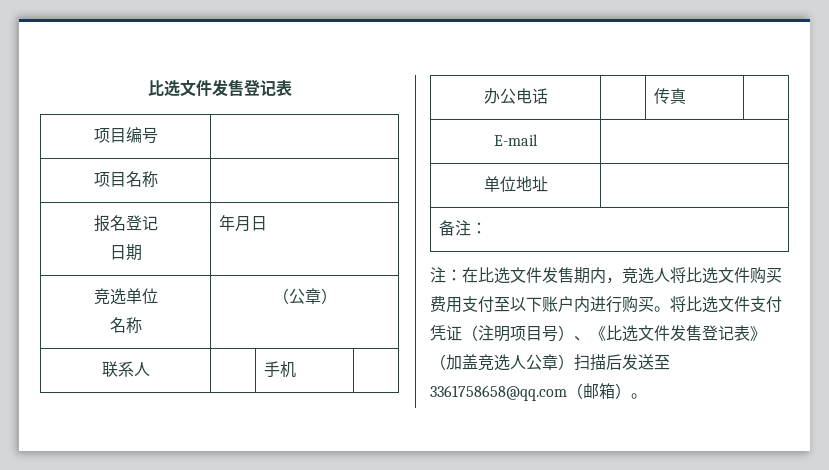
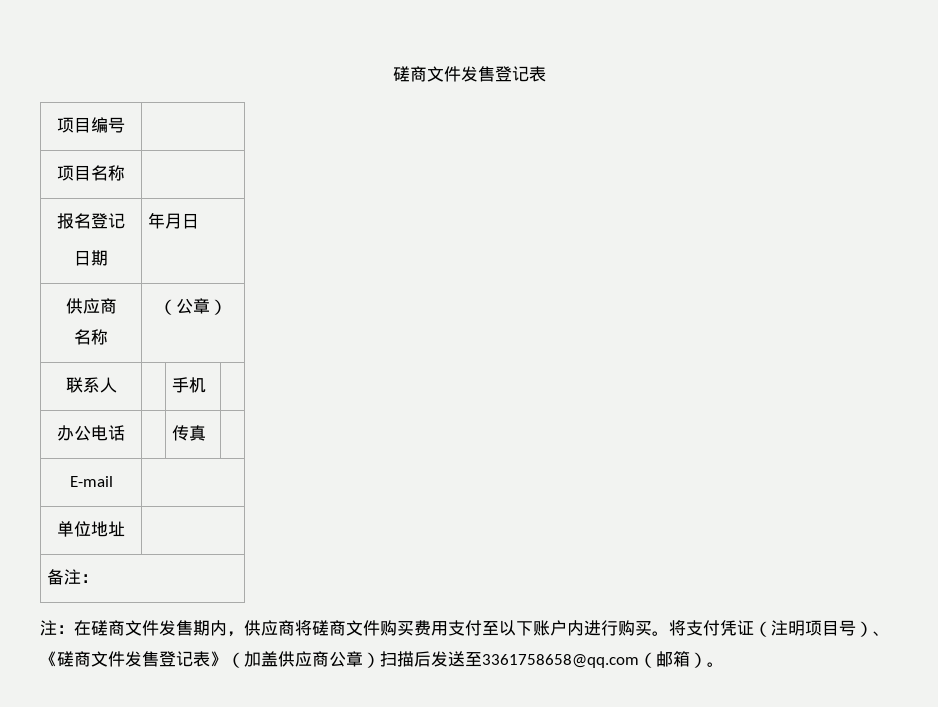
[147,80,180,97] 比选 -> [392,66,427,82] 磋商
[93,288,158,305] 竞选单位 -> [65,298,117,314] 供应商
[478,267,510,284] 比选 -> [91,620,125,636] 磋商
[622,267,718,284] 竞选人将比选 -> [244,620,346,636] 供应商将磋商
[686,296,750,313] 比选文件 -> (686, 628) none
[606,325,638,342] 比选 -> [57,651,91,667] 磋商
[478,354,526,371] 竞选人 -> [278,651,329,667] 供应商

